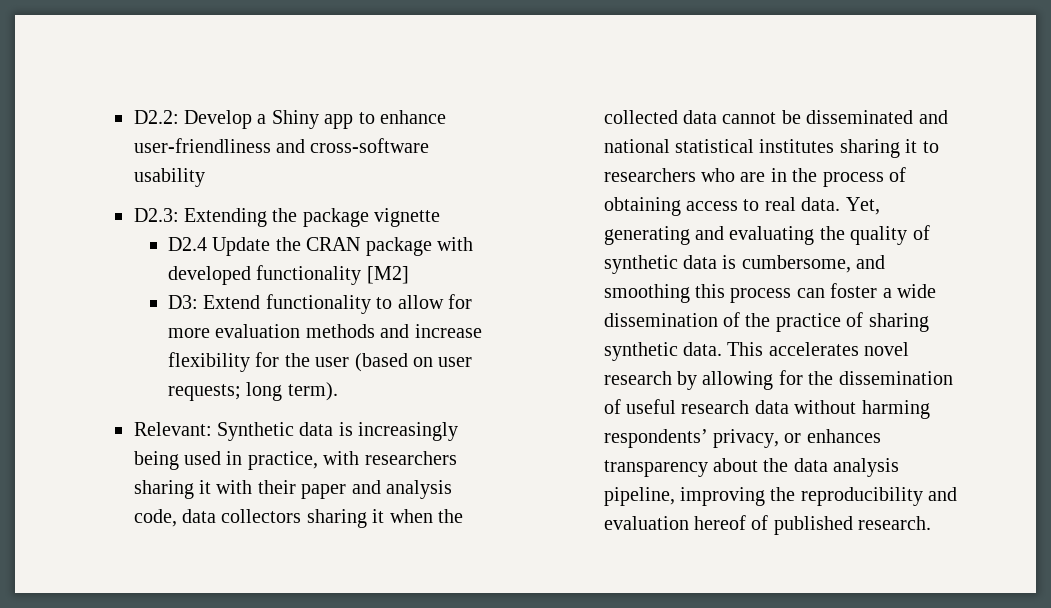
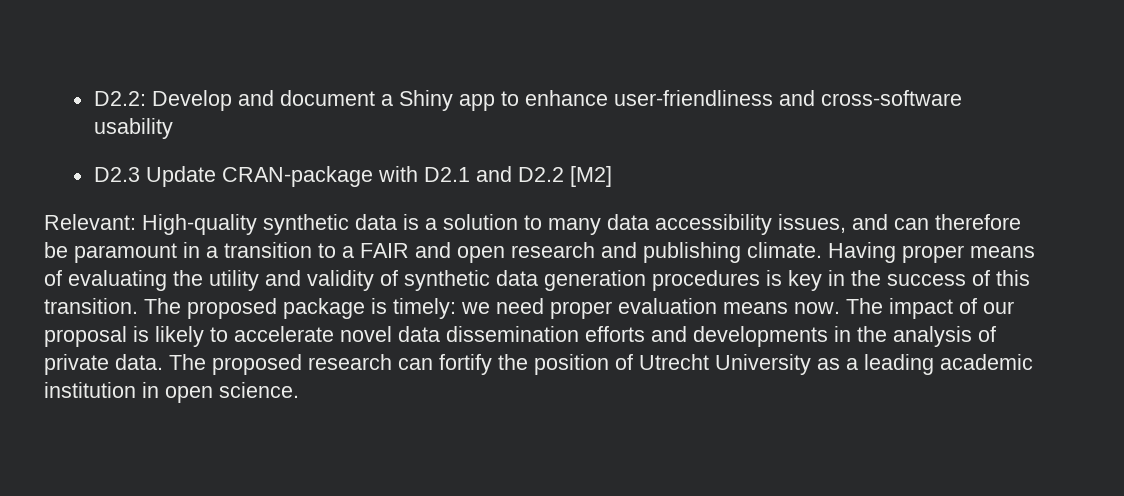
(252, 119) none -> [237,90,375,106] and document
[133,208,441,227] [167,237,473,256] [167,265,409,285] [167,294,472,314] [167,324,482,338] [167,352,473,372] [167,382,338,401] [133,422,459,441] [133,451,457,470] [133,480,452,499] [133,509,463,528] [603,110,948,124] [603,139,939,158] [603,167,906,187] [603,197,880,216] [603,225,930,245] [603,255,886,274] [603,283,936,303] [603,312,929,332] [603,342,910,361] [603,370,953,390] [603,399,930,419] [603,429,881,448] [603,458,900,477] [603,487,958,506] [603,515,932,535] D2.3: Extending the package vignette // D2.4 Update the CRAN package with developed functionality [M2] // D3: Extend functionality to allow for more evaluation methods and increase flexibility for the user (based on user requests; long term). // Relevant: Synthetic data is increasingly being used in practice, with researchers sharing it with their paper and analysis code, data collectors sharing it when the collected data cannot be disseminated and national statistical institutes sharing it to researchers who are in the process of obtaining access to real data. Yet, generating and evaluating the quality of synthetic data is cumbersome, and smoothing this process can foster a wide dissemination of the practice of sharing synthetic data. This accelerates novel research by allowing for the dissemination of useful research data without harming respondents’ privacy, or enhances transparency about the data analysis pipeline, improving the reproducibility and evaluation hereof of published research. -> [93,166,612,187] [44,214,1021,235] [44,242,1035,263] [44,270,1030,291] [44,298,1014,319] [44,326,996,347] [44,354,1033,375] [44,382,299,403] D2.3 Update CRAN-package with D2.1 and D2.2 [M2] // Relevant: High-quality synthetic data is a solution to many data accessibility issues, and can therefore be paramount in a transition to a FAIR and open research and publishing climate. Having proper means of evaluating the utility and validity of synthetic data generation procedures is key in the success of this transition. The proposed package is timely: we need proper evaluation means now. The impact of our proposal is likely to accelerate novel data dissemination efforts and developments in the analysis of private data. The proposed research can fortify the position of Utrecht University as a leading academic institution in open science.

